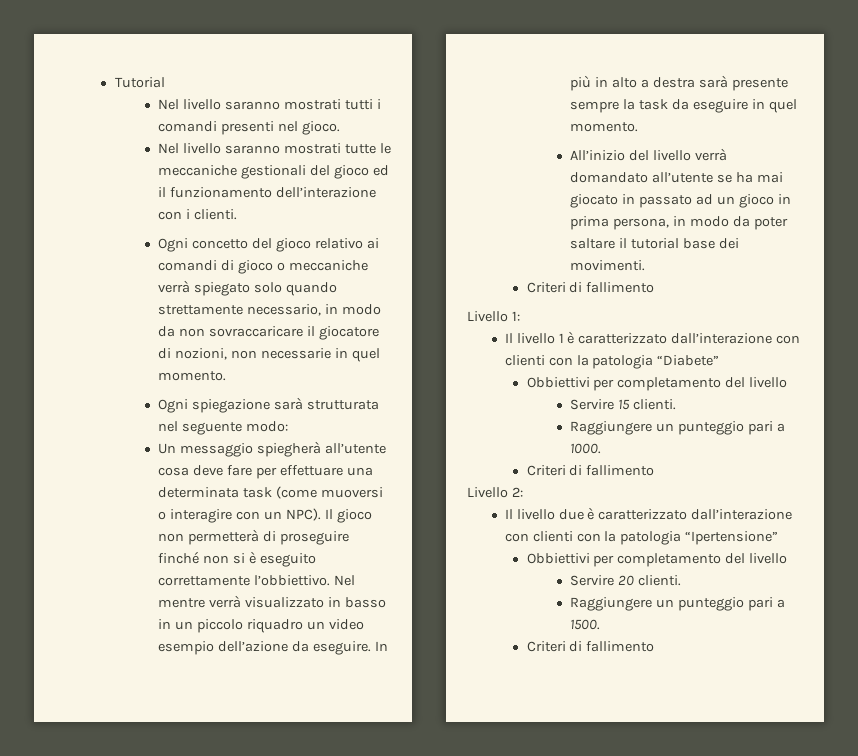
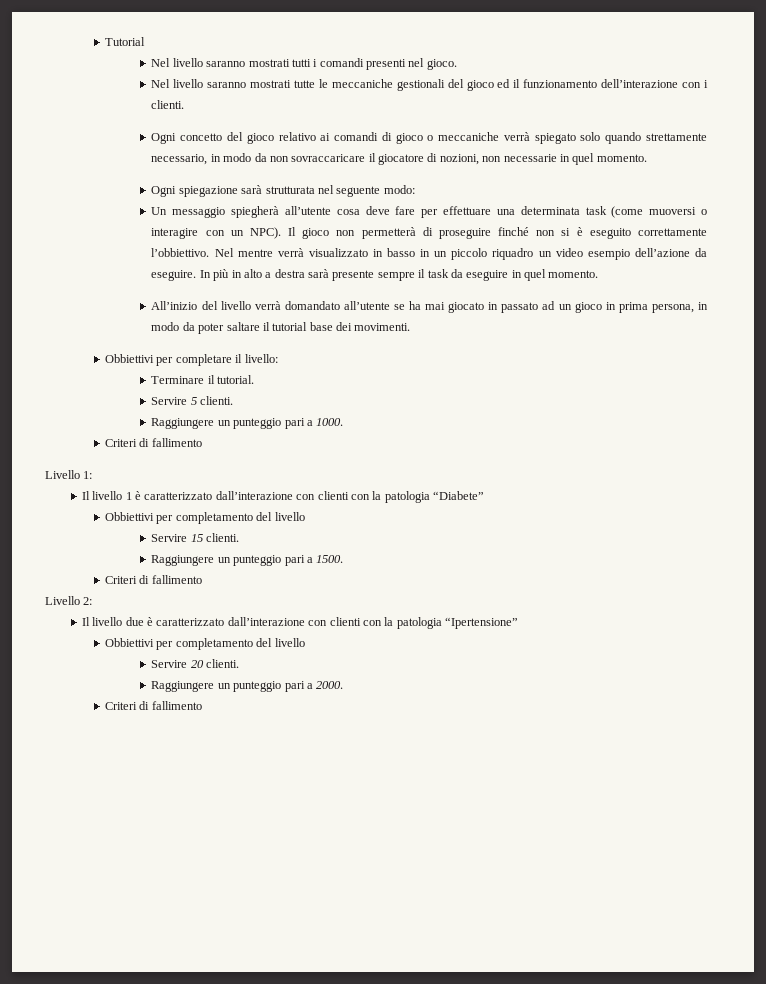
[622,99,635,110] la -> [418,269,426,278] il
(646, 265) none -> [105,354,278,366] [151,375,255,384] [151,396,234,405] [151,418,344,429] // Obbiettivi per completare il livello: // Terminare il tutorial. // Servire 5 clienti. // Raggiungere un punteggio pari a 1000.
[570,443,602,454] 1000. -> [316,555,344,563] 1500.
[570,619,601,630] 1500. -> [316,681,344,689] 2000.

